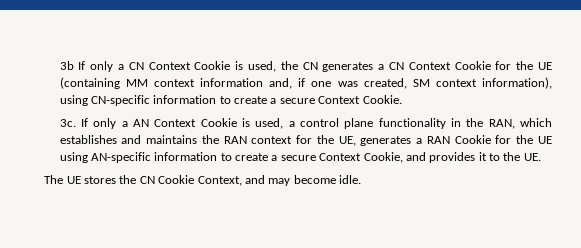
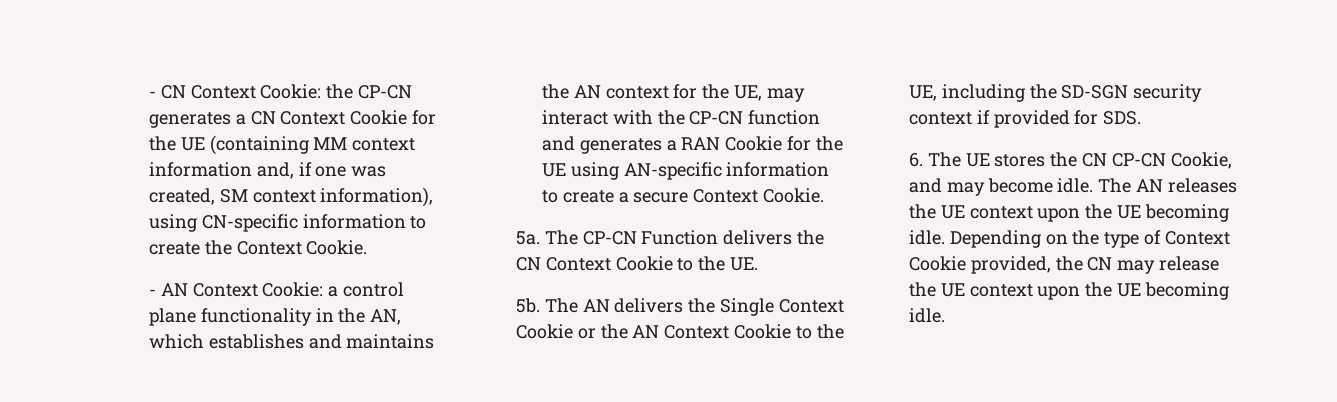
[59,61,318,72] 3b If only a CN Context Cookie is used, the CN -> [148,84,413,99] - CN Context Cookie: the CP-CN
[270,95,402,104] [59,118,284,129] a secure Context Cookie. // 3c. If only a AN Context Cookie is used, -> [204,240,368,255] [148,282,324,297] the Context Cookie. // - AN Context Cookie:
[488,119,515,129] RAN, -> [370,309,402,325] AN,
[223,136,247,144] RAN -> [573,85,601,98] AN
(356, 141) none -> [766,88,805,102] [541,110,821,125] [541,136,575,151] may interact with the CP-CN function and
[363,152,541,163] Cookie, and provides it to the UE. // -> [763,188,825,203] [515,230,825,245] [515,256,759,271] [515,298,845,316] [515,324,844,339] [908,84,1203,102] [908,110,1142,128] [908,153,923,167] Cookie. // 5a. The CP-CN Function delivers the CN Context Cookie to the UE. // 5b. The AN delivers the Single Context Cookie or the AN Context Cookie to the UE, including the SD-SGN security context if provided for SDS. // 6.
[158,175,242,186] Cookie Context, -> [1112,152,1232,169] CP-CN Cookie,
(362, 179) none -> [1098,178,1238,193] [908,204,1230,222] [908,230,1231,248] [908,256,1220,274] [908,282,1230,300] [908,308,945,323] The AN releases the UE context upon the UE becoming idle. Depending on the type of Context Cookie provided, the CN may release the UE context upon the UE becoming idle.

